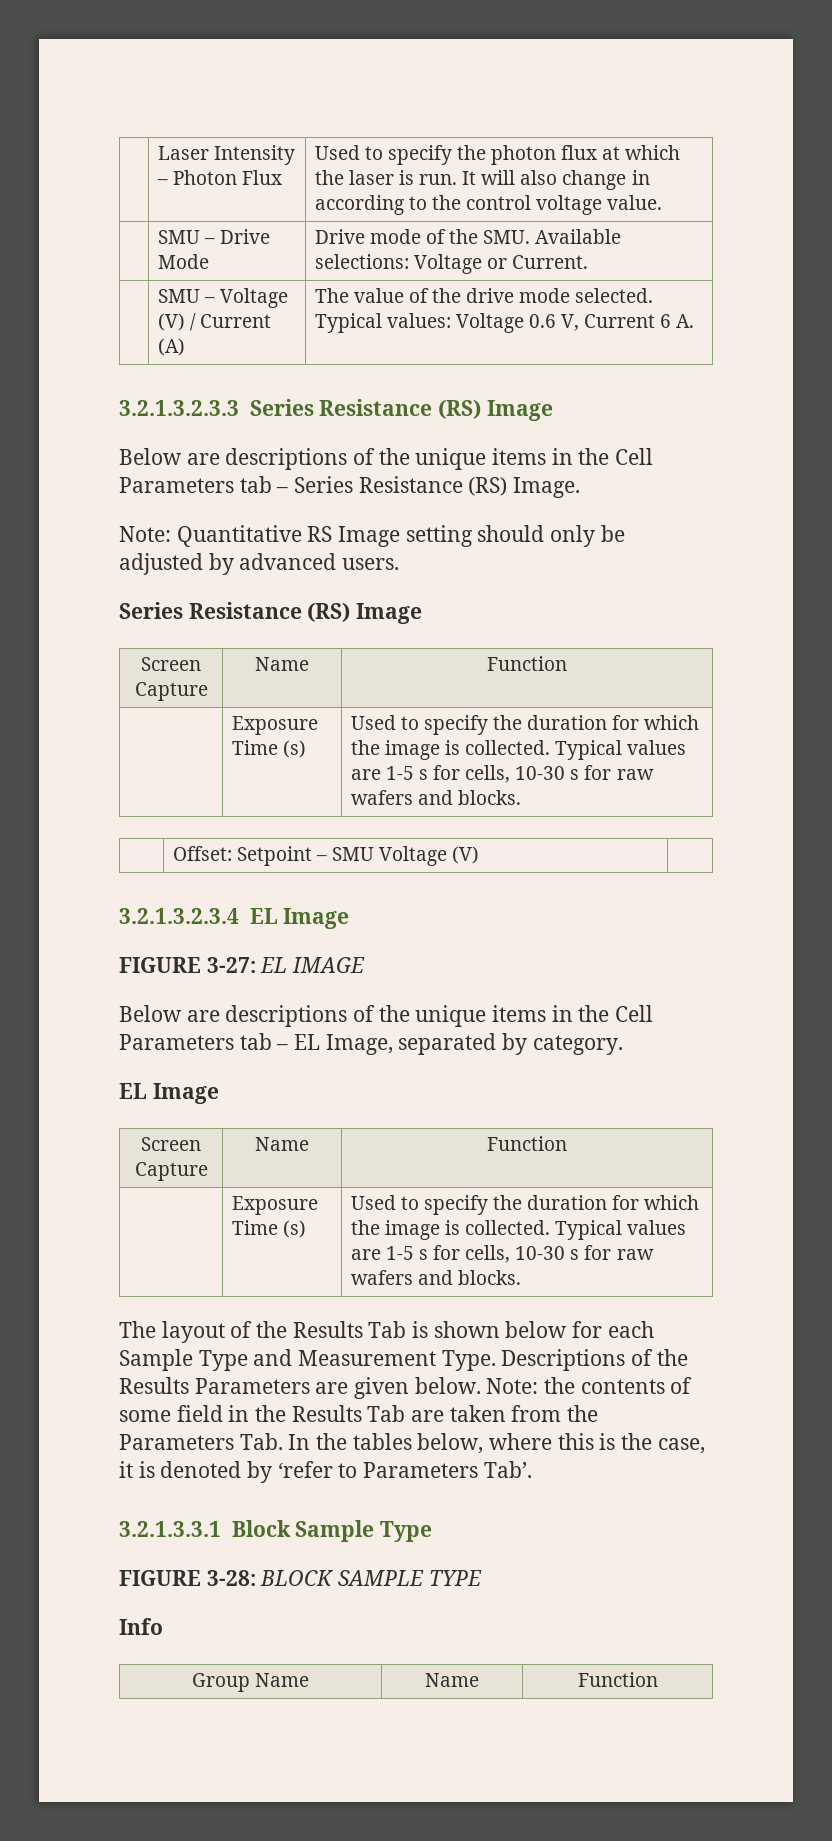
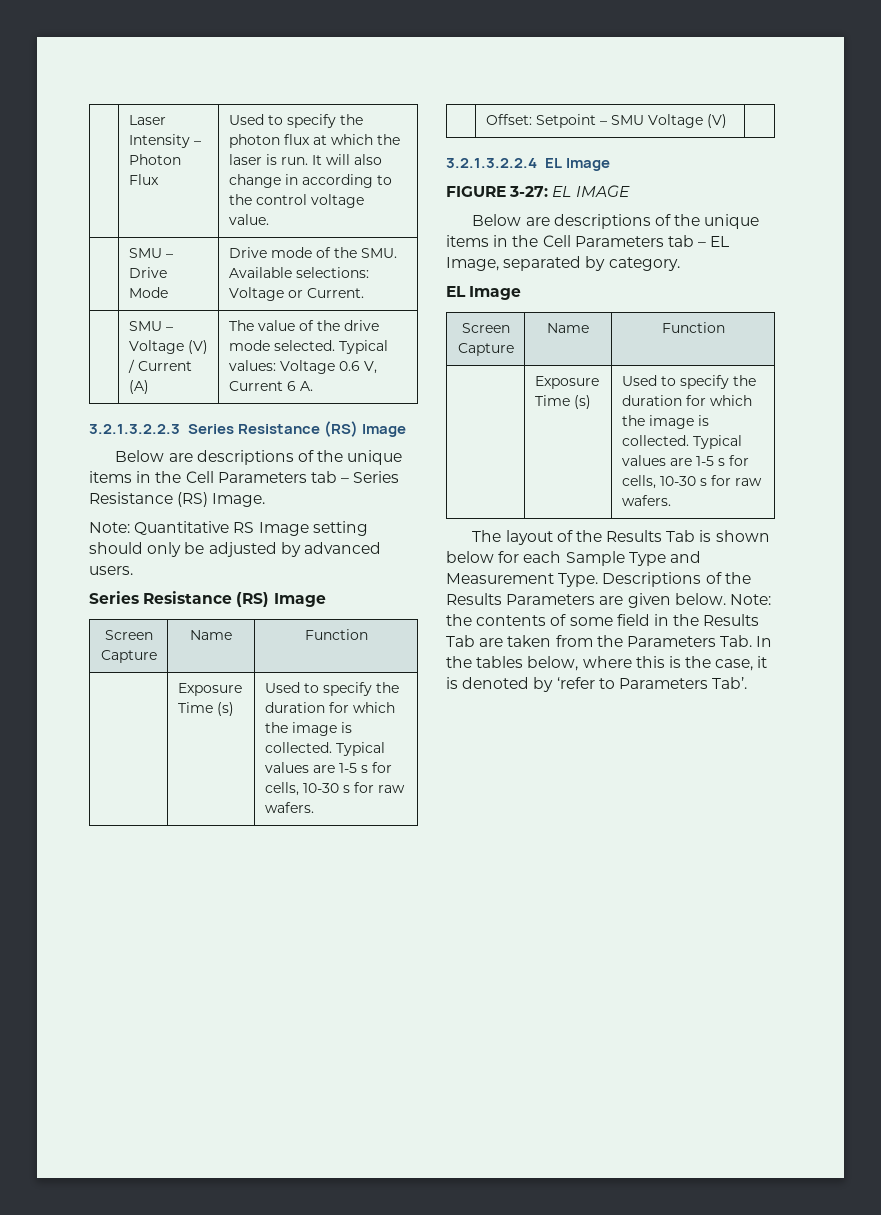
[119,400,239,416] 3.2.1.3.2.3.3 -> [89,424,180,434] 3.2.1.3.2.2.3
[350,790,521,805] wafers and blocks. -> [264,802,314,813] wafers.
[119,908,239,924] 3.2.1.3.2.3.4 -> [446,158,537,168] 3.2.1.3.2.2.4
[350,1270,521,1285] wafers and blocks. -> [621,495,671,506] wafers.
[119,1520,432,1542] [119,1570,482,1586] [119,1618,163,1635] [191,1673,310,1692] [425,1673,479,1687] [577,1672,658,1687] // 3.2.1.3.3.1 Block Sample Type // FIGURE 3-28: BLOCK SAMPLE TYPE // Info // Group Name | Name | Function -> (748, 683) none

